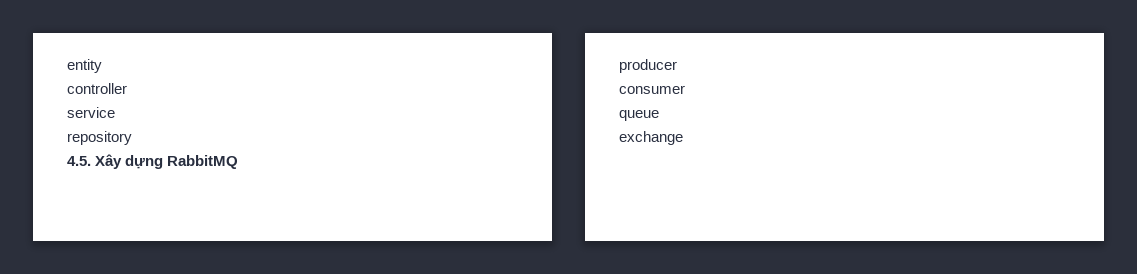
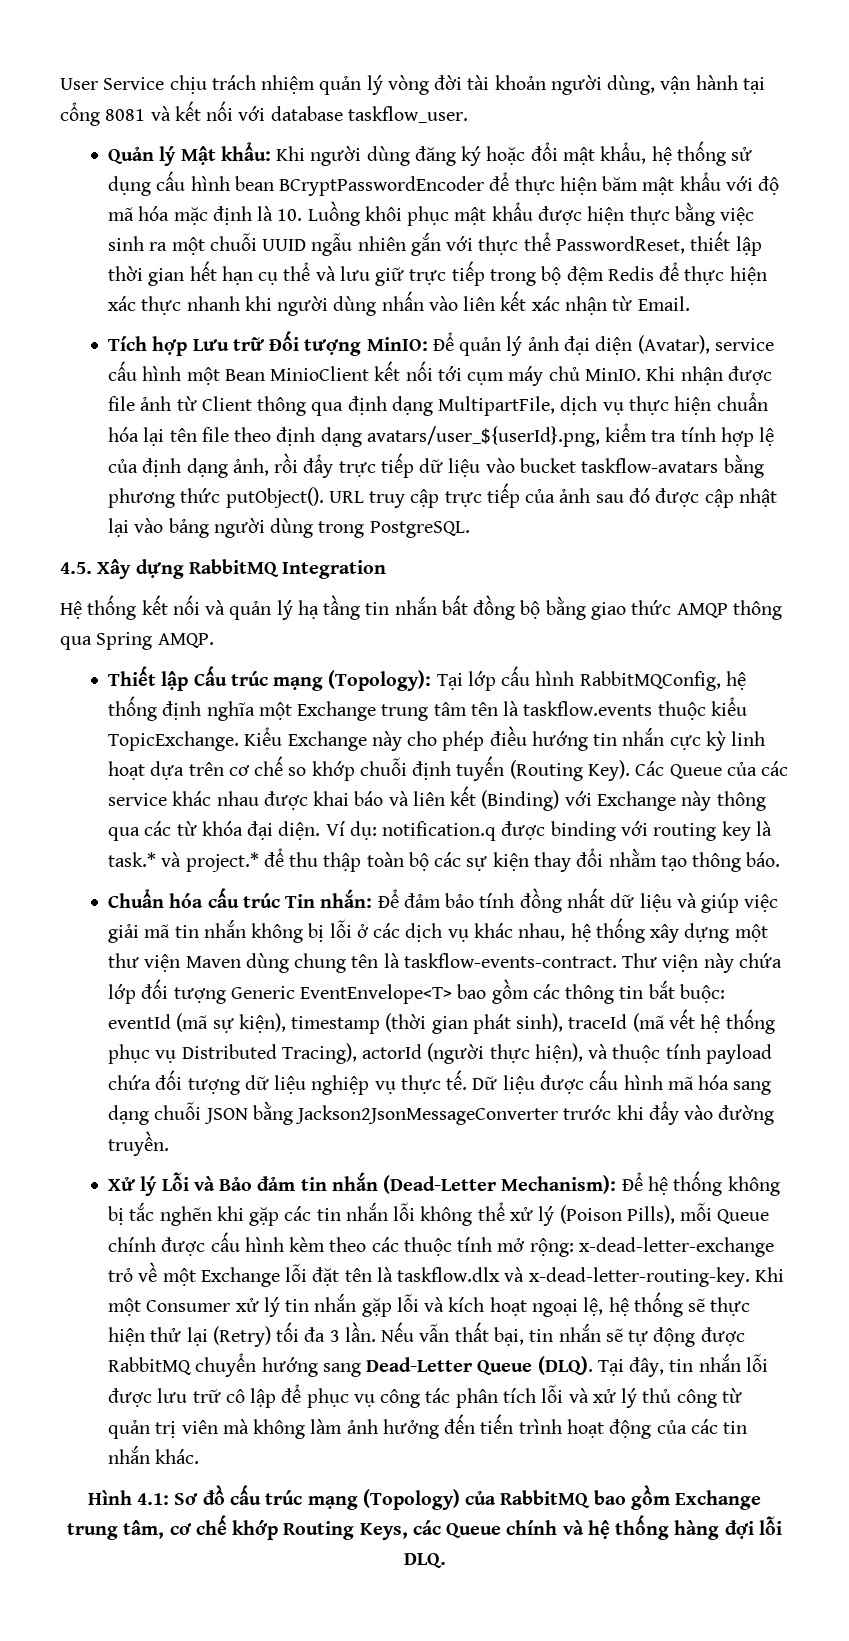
[67,59,102,73] [67,83,127,94] [67,107,115,118] [67,131,132,145] [67,154,239,169] [619,59,677,73] [619,85,685,94] [619,110,659,121] [619,131,683,145] entity // controller // service // repository // 4.5. Xây dựng RabbitMQ // producer // consumer // queue // exchange -> [60,75,765,95] [60,101,468,126] [108,141,753,166] [108,171,780,196] [108,201,755,226] [108,231,762,256] [108,261,767,286] [108,291,690,316] [108,331,774,356] [108,361,772,386] [108,392,768,416] [108,423,775,447] [108,453,764,478] [108,483,777,508] [108,518,470,538] [60,559,387,579] [60,595,782,620] [60,632,214,650] [108,666,746,691] [108,696,747,721] [108,726,766,751] [108,756,789,781] [108,786,766,811] [108,821,772,841] [108,848,781,872] [108,888,779,913] [108,918,768,943] [108,953,782,973] [108,979,725,1004] [108,1009,775,1034] [108,1043,772,1064] [108,1070,772,1095] [108,1101,775,1125] [108,1131,170,1156] [108,1171,780,1196] [108,1202,770,1226] [108,1232,774,1257] [108,1262,784,1287] [108,1292,751,1317] [108,1322,745,1347] [108,1353,768,1377] [108,1384,742,1408] [108,1414,748,1439] [108,1445,200,1464] [87,1485,762,1510] [67,1515,782,1540] [403,1553,446,1568] User Service chịu trách nhiệm quản lý vòng đời tài khoản người dùng, vận hành tại cổng 8081 và kết nối với database taskflow_user. // Quản lý Mật khẩu: Khi người dùng đăng ký hoặc đổi mật khẩu, hệ thống sử dụng cấu hình bean BCryptPasswordEncoder để thực hiện băm mật khẩu với độ mã hóa mặc định là 10. Luồng khôi phục mật khẩu được hiện thực bằng việc sinh ra một chuỗi UUID ngẫu nhiên gắn với thực thể PasswordReset, thiết lập thời gian hết hạn cụ thể và lưu giữ trực tiếp trong bộ đệm Redis để thực hiện xác thực nhanh khi người dùng nhấn vào liên kết xác nhận từ Email. // Tích hợp Lưu trữ Đối tượng MinIO: Để quản lý ảnh đại diện (Avatar), service cấu hình một Bean MinioClient kết nối tới cụm máy chủ MinIO. Khi nhận được file ảnh từ Client thông qua định dạng MultipartFile, dịch vụ thực hiện chuẩn hóa lại tên file theo định dạng avatars/user_${userId}.png, kiểm tra tính hợp lệ của định dạng ảnh, rồi đẩy trực tiếp dữ liệu vào bucket taskflow-avatars bằng phương thức putObject(). URL truy cập trực tiếp của ảnh sau đó được cập nhật lại vào bảng người dùng trong PostgreSQL. // 4.5. Xây dựng RabbitMQ Integration // Hệ thống kết nối và quản lý hạ tầng tin nhắn bất đồng bộ bằng giao thức AMQP thông qua Spring AMQP. // Thiết lập Cấu trúc mạng (Topology): Tại lớp cấu hình RabbitMQConfig, hệ thống định nghĩa một Exchange trung tâm tên là taskflow.events thuộc kiểu TopicExchange. Kiểu Exchange này cho phép điều hướng tin nhắn cực kỳ linh hoạt dựa trên cơ chế so khớp chuỗi định tuyến (Routing Key). Các Queue của các service khác nhau được khai báo và liên kết (Binding) với Exchange này thông qua các từ khóa đại diện. Ví dụ: notification.q được binding với routing key là task.* và project.* để thu thập toàn bộ các sự kiện thay đổi nhằm tạo thông báo. // Chuẩn hóa cấu trúc Tin nhắn: Để đảm bảo tính đồng nhất dữ liệu và giúp việc giải mã tin nhắn không bị lỗi ở các dịch vụ khác nhau, hệ thống xây dựng một thư viện Maven dùng chung tên là taskflow-events-contract. Thư viện này chứa lớp đối tượng Generic EventEnvelope<T> bao gồm các thông tin bắt buộc: eventId (mã sự kiện), timestamp (thời gian phát sinh), traceId (mã vết hệ thống phục vụ Distributed Tracing), actorId (người thực hiện), và thuộc tính payload chứa đối tượng dữ liệu nghiệp vụ thực tế. Dữ liệu được cấu hình mã hóa sang dạng chuỗi JSON bằng Jackson2JsonMessageConverter trước khi đẩy vào đường truyền. // Xử lý Lỗi và Bảo đảm tin nhắn (Dead-Letter Mechanism): Để hệ thống không bị tắc nghẽn khi gặp các tin nhắn lỗi không thể xử lý (Poison Pills), mỗi Queue chính được cấu hình kèm theo các thuộc tính mở rộng: x-dead-letter-exchange trỏ về một Exchange lỗi đặt tên là taskflow.dlx và x-dead-letter-routing-key. Khi một Consumer xử lý tin nhắn gặp lỗi và kích hoạt ngoại lệ, hệ thống sẽ thực hiện thử lại (Retry) tối đa 3 lần. Nếu vẫn thất bại, tin nhắn sẽ tự động được RabbitMQ chuyển hướng sang Dead-Letter Queue (DLQ). Tại đây, tin nhắn lỗi được lưu trữ cô lập để phục vụ công tác phân tích lỗi và xử lý thủ công từ quản trị viên mà không làm ảnh hưởng đến tiến trình hoạt động của các tin nhắn khác. // Hình 4.1: Sơ đồ cấu trúc mạng (Topology) của RabbitMQ bao gồm Exchange trung tâm, cơ chế khớp Routing Keys, các Queue chính và hệ thống hàng đợi lỗi DLQ.

